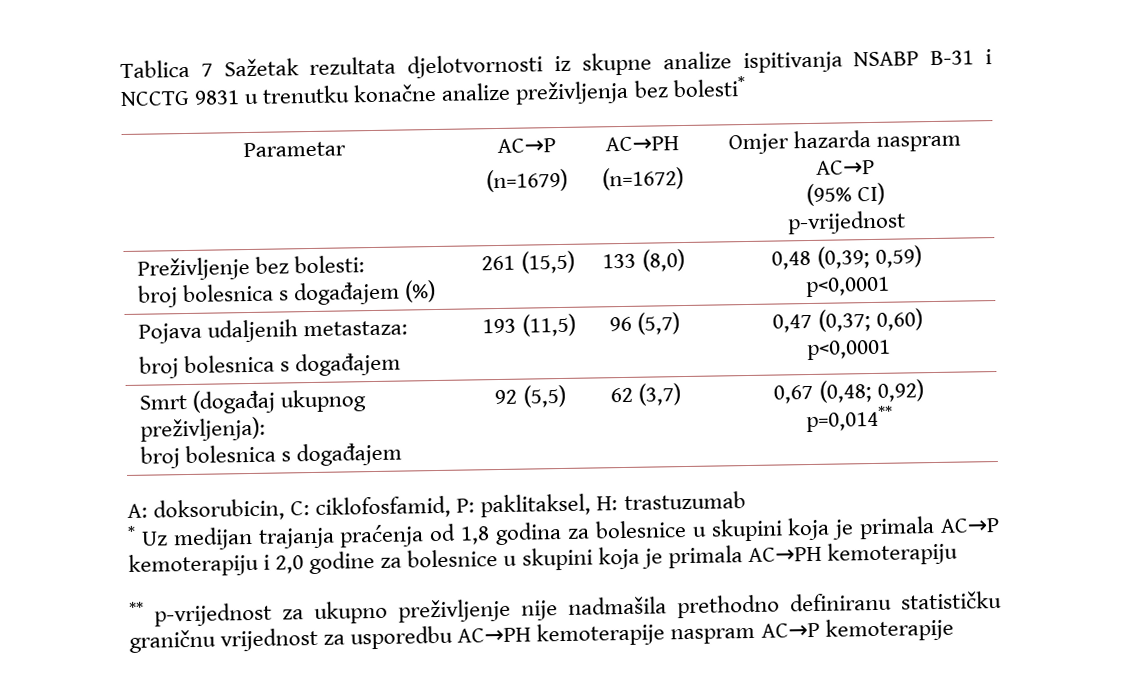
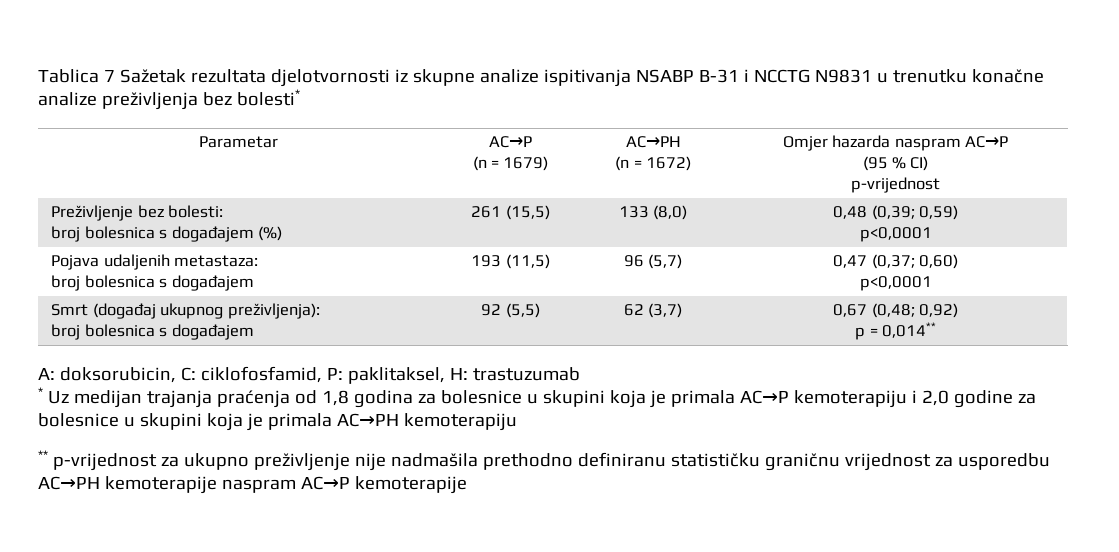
[194,90,241,105] 9831 -> [814,69,872,83] N9831
[486,168,568,193] [604,136,679,152] [601,167,684,191] (n=1679) | AC→PH // (n=1672) -> [472,156,549,171] [625,136,681,148] [615,156,691,171] (n = 1679) | AC→PH // (n = 1672)
[805,183,852,207] (95% -> [862,156,906,171] (95 %
[805,405,893,433] p=0,014** -> [855,322,936,340] p = 0,014**

